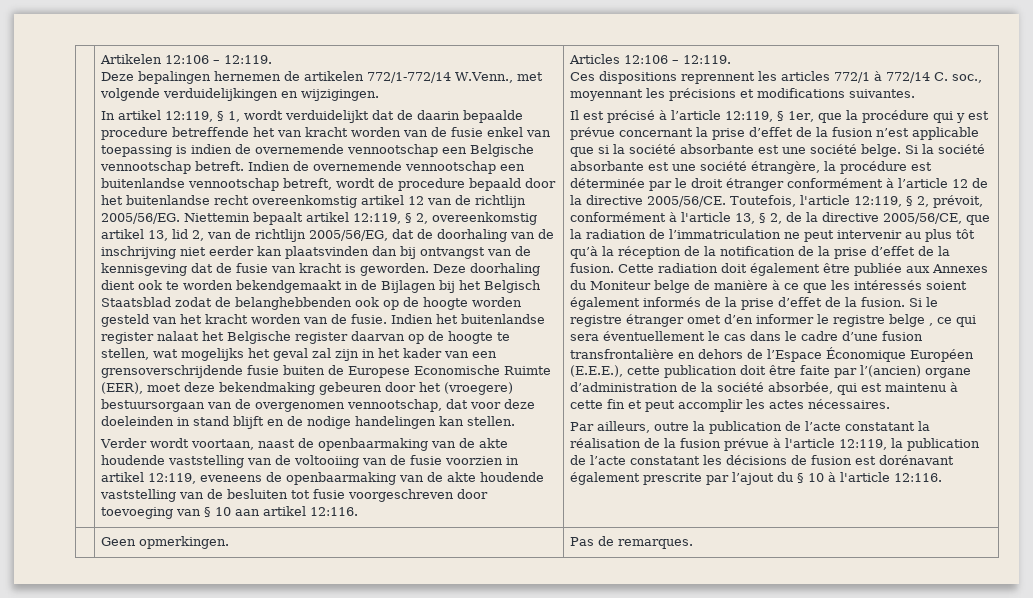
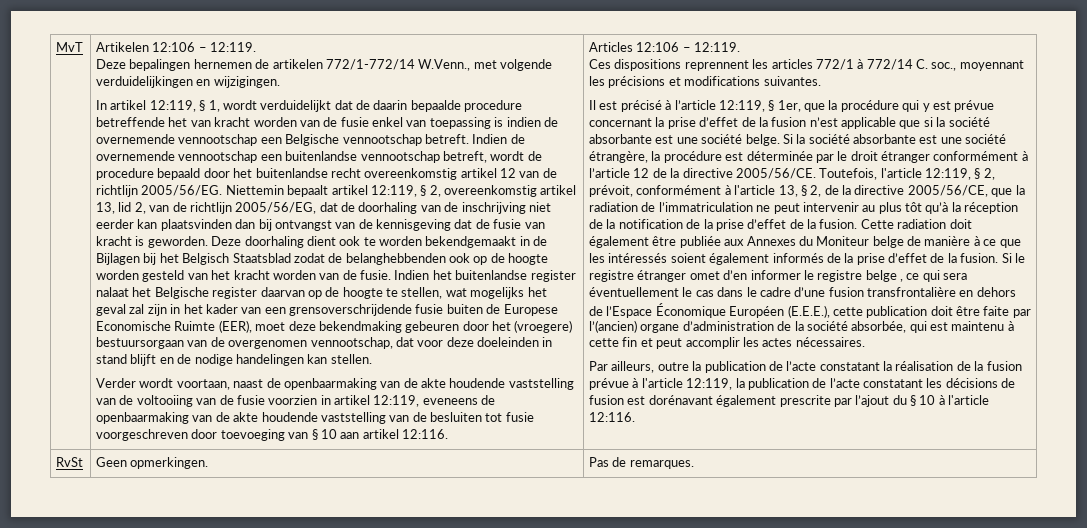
(99, 59) none -> [56,42,84,52] MvT
(942, 477) none -> [56,457,84,467] RvSt

